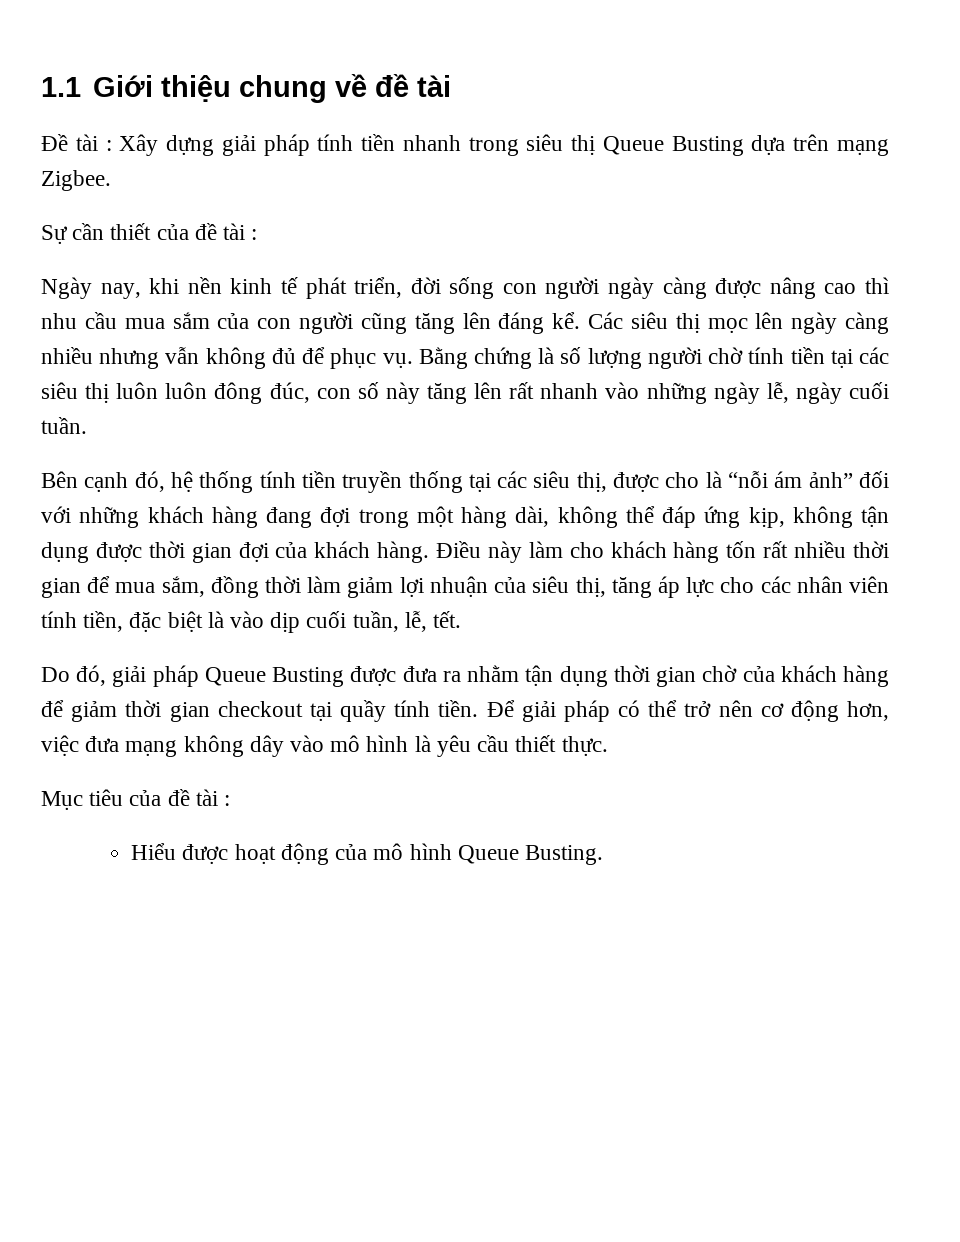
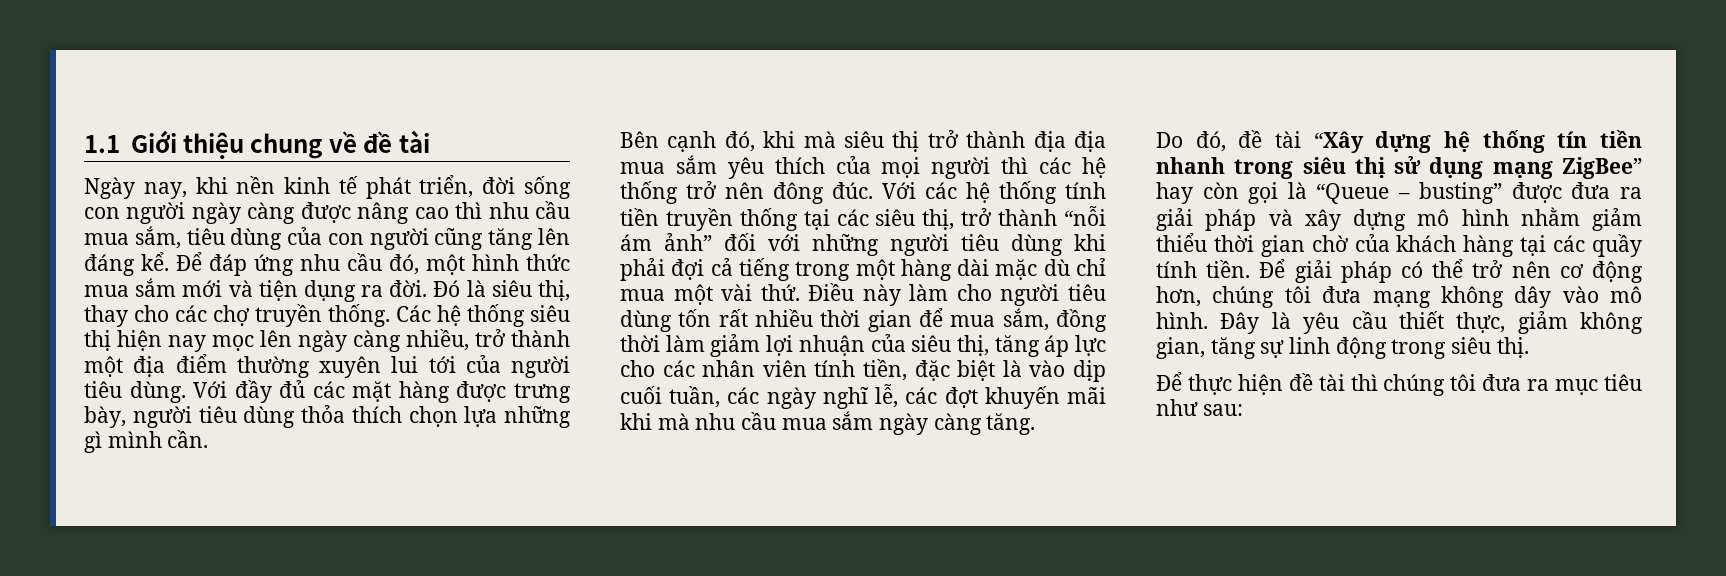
[41,134,889,156] [41,170,111,191] [41,223,258,244] // Đề tài : Xây dựng giải pháp tính tiền nhanh trong siêu thị Queue Busting dựa trên mạng Zigbee. // Sự cần thiết của đề tài : -> (430, 141) none
[172,312,210,329] sắm -> [134,226,283,250] sắm, tiêu dùng
[588,312,890,334] [41,347,889,369] [41,382,889,404] [41,417,87,434] [41,471,165,492] Các siêu thị mọc lên ngày càng nhiều nhưng vẫn không đủ để phục vụ. Bằng chứng là số lượng người chờ tính tiền tại các siêu thị luôn luôn đông đúc, con số này tăng lên rất nhanh vào những ngày lễ, ngày cuối tuần. // Bên cạnh đó, -> [176,252,570,276] [84,278,570,302] [84,304,570,327] [84,329,570,352] [84,354,570,378] [84,380,571,403] [84,405,571,428] [84,430,209,453] [620,130,1106,152] [620,155,1106,179] [620,181,957,204] Để đáp ứng nhu cầu đó, một hình thức mua sắm mới và tiện dụng ra đời. Đó là siêu thị, thay cho các chợ truyền thống. Các hệ thống siêu thị hiện nay mọc lên ngày càng nhiều, trở thành một địa điểm thường xuyên lui tới của người tiêu dùng. Với đầy đủ các mặt hàng được trưng bày, người tiêu dùng thỏa thích chọn lựa những gì mình cần. // Bên cạnh đó, khi mà siêu thị trở thành địa địa mua sắm yêu thích của mọi người thì các hệ thống trở nên đông đúc. Với các
[613,471,722,492] được cho là -> [961,208,1058,226] trở thành
[147,506,889,528] [41,541,430,563] khách hàng đang đợi trong một hàng dài, không thể đáp ứng kịp, không tận dụng được thời gian đợi của khách hàng. -> [890,234,1106,256] [620,258,1106,281] [620,284,800,305] người tiêu dùng khi phải đợi cả tiếng trong một hàng dài mặc dù chỉ mua một vài thứ.
[610,541,720,563] khách hàng -> [1000,284,1106,306] [620,310,672,332] người tiêu dùng
[404,611,462,632] [41,665,608,687] lễ, tết. // Do đó, giải pháp Queue Busting được đưa ra nhằm tận dụng -> [727,384,1106,409] [620,411,1036,435] [1156,130,1642,153] [1156,155,1642,179] [1156,182,1642,204] [1156,207,1642,231] [1156,233,1207,252] các ngày nghĩ lễ, các đợt khuyến mãi khi mà nhu cầu mua sắm ngày càng tăng. // Do đó, đề tài “Xây dựng hệ thống tín tiền nhanh trong siêu thị sử dụng mạng ZigBee” hay còn gọi là “Queue – busting” được đưa ra giải pháp và xây dựng mô hình nhằm giảm thiểu
[41,700,332,722] để giảm thời gian checkout tại -> [1520,235,1586,256] tại các
[41,735,79,756] việc -> [1212,286,1311,308] chúng tôi
[366,735,409,752] hình -> [1156,312,1260,334] hình. Đây
[561,736,608,756] [41,789,231,810] [131,843,603,865] thực. // Mục tiêu của đề tài : // Hiểu được hoạt động của mô hình Queue Busting. -> [1456,311,1643,334] [1156,337,1529,359] [1156,372,1642,396] [1156,399,1243,416] thực, giảm không gian, tăng sự linh động trong siêu thị. // Để thực hiện đề tài thì chúng tôi đưa ra mục tiêu như sau:

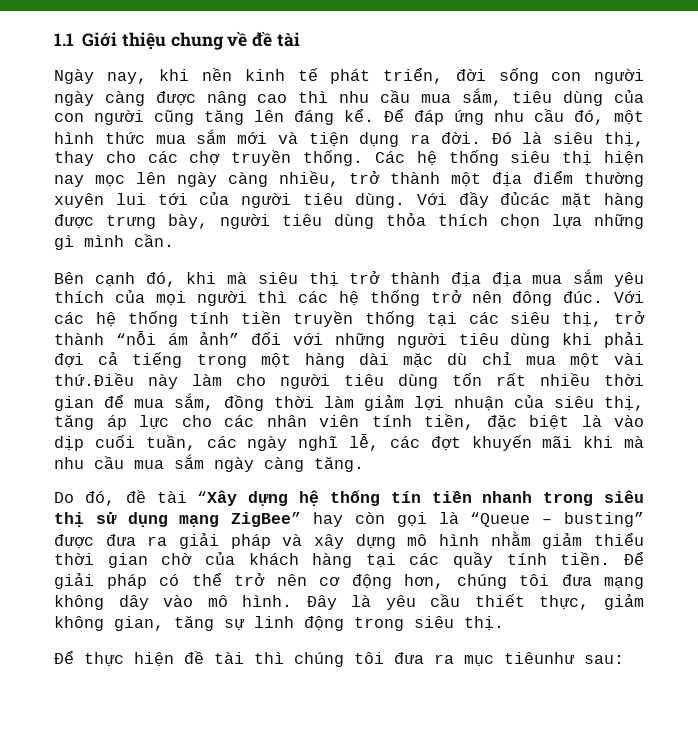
[279,380,345,398] đủ các -> [500,192,551,205] đủcác
[760,283,855,301] thứ. Điều -> [54,373,134,386] thứ.Điều
[1604,374,1642,391] [1156,399,1198,416] tiêu như -> [504,652,575,664] tiêunhư

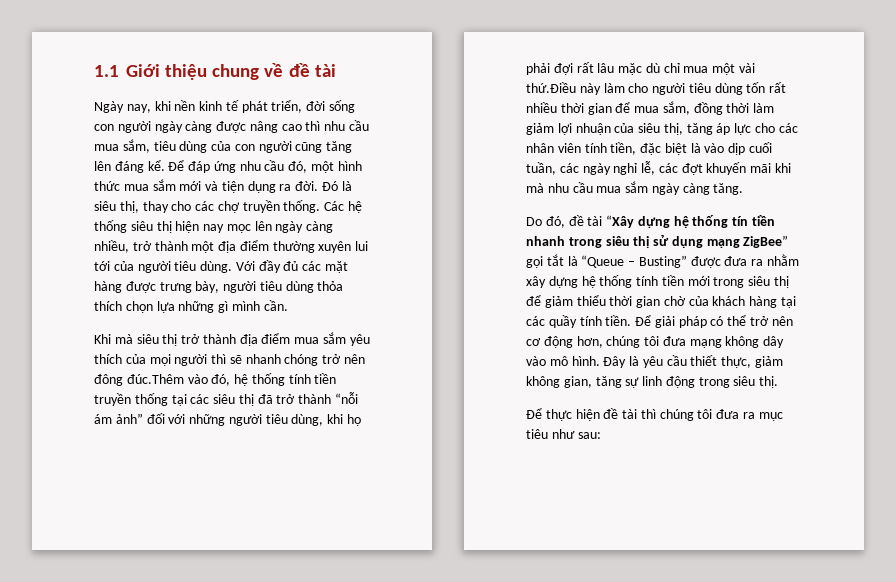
[500,192,551,205] đủcác -> [283,261,322,271] đủ các
[54,272,217,287] Bên cạnh đó, khi -> [94,334,111,344] Khi
[491,272,522,287] địa -> [261,333,291,344] điểm
[298,290,644,306] [54,312,84,324] các hệ thống trở nên đông đúc. Với các -> [229,354,366,366] [94,374,231,386] sẽ nhanh chóng trở nên đông đúc.Thêm vào đó,
[562,312,603,327] thị, -> [238,394,273,406] thị đã
[510,332,644,348] [54,352,389,368] dùng khi phải đợi cả tiếng trong một hàng dài -> [291,414,362,426] [526,62,615,75] dùng, khi họ phải đợi rất lâu
[298,436,339,451] nghĩ -> [613,163,638,175] nghỉ
[313,512,427,527] hay còn gọi -> [526,254,564,268] gọi tắt
[564,512,644,527] busting” -> [638,255,687,268] Busting”
[179,531,531,549] giải pháp và xây dựng mô hình nhằm -> [767,254,800,266] [526,275,790,288] [526,295,541,306] nhằm xây dựng hệ thống tính tiền mới trong siêu thị để
[504,652,575,664] tiêunhư -> [526,429,575,439] tiêu như

